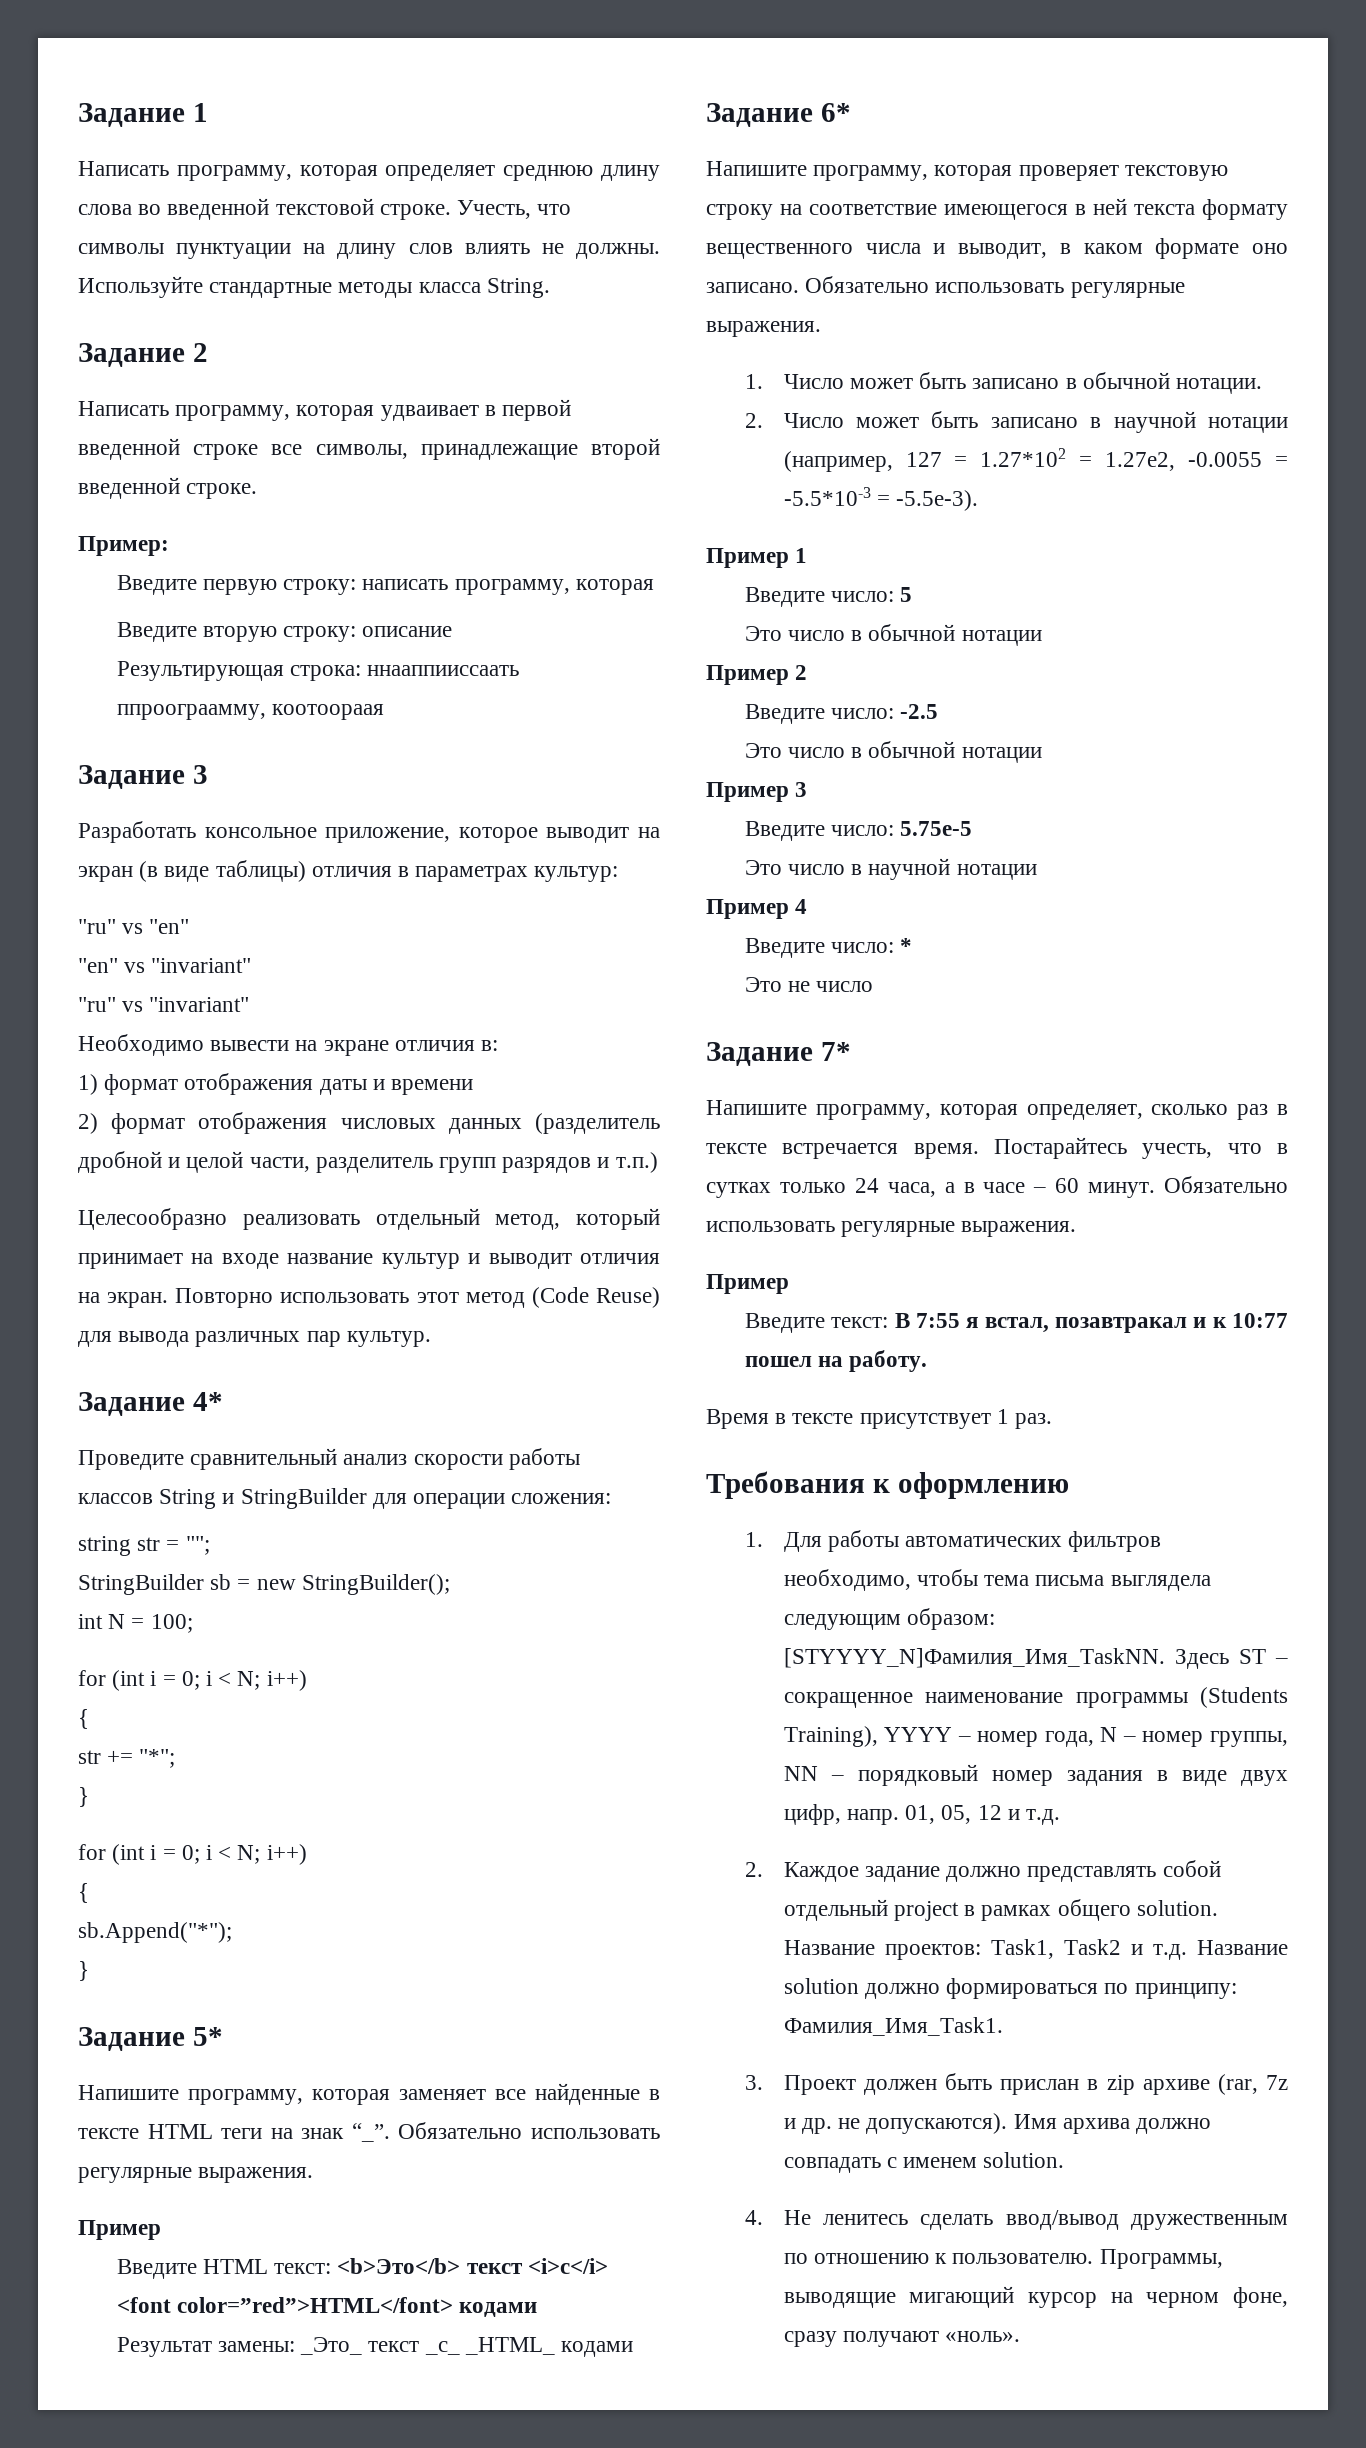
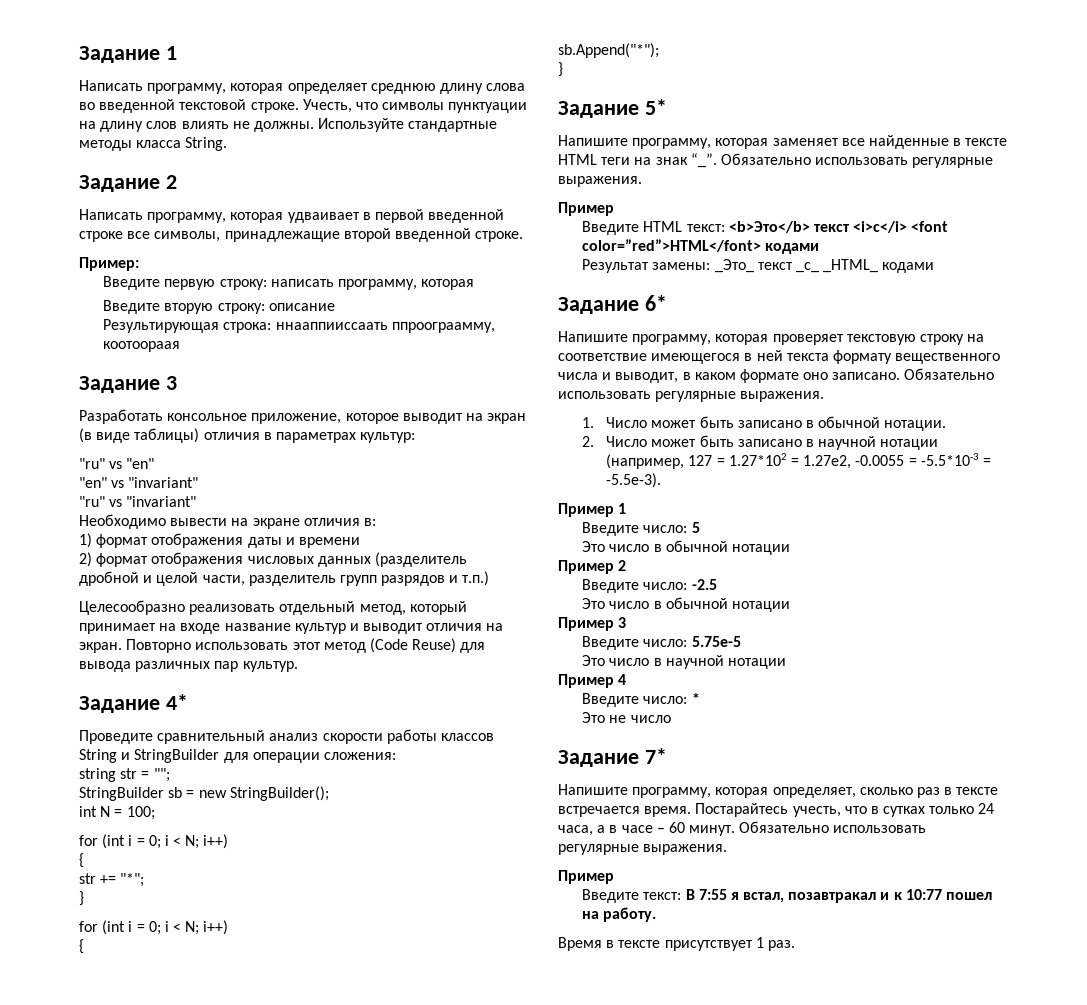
[706,1471,1069,1499] [744,1530,1162,1552] [783,1569,1211,1591] [783,1608,995,1630] [783,1648,1288,1669] [783,1687,1288,1708] [783,1726,1288,1747] [783,1764,1288,1786] [783,1804,1060,1825] [744,1860,1221,1882] [783,1899,1218,1921] [783,1939,1288,1960] [783,1978,1237,1999] [783,2017,1003,2036] [744,2073,1288,2095] [783,2113,1211,2134] [783,2152,1065,2173] [744,2210,1288,2230] [783,2249,1223,2269] [783,2286,1288,2308] [783,2331,1021,2347] // Требования к оформлению // 1. Для работы автоматических фильтров необходимо, чтобы тема письма выглядела следующим образом: [STYYYY_N]Фамилия_Имя_TaskNN. Здесь ST – сокращенное наименование программы (Students Training), YYYY – номер года, N – номер группы, NN – порядковый номер задания в виде двух цифр, напр. 01, 05, 12 и т.д. // 2. Каждое задание должно представлять собой отдельный project в рамках общего solution. Название проектов: Task1, Task2 и т.д. Название solution должно формироваться по принципу: Фамилия_Имя_Task1. // 3. Проект должен быть прислан в zip архиве (rar, 7z и др. не допускаются). Имя архива должно совпадать с именем solution. // 4. Не ленитесь сделать ввод/вывод дружественным по отношению к пользователю. Программы, выводящие мигающий курсор на черном фоне, сразу получают «ноль». -> (795, 945) none

